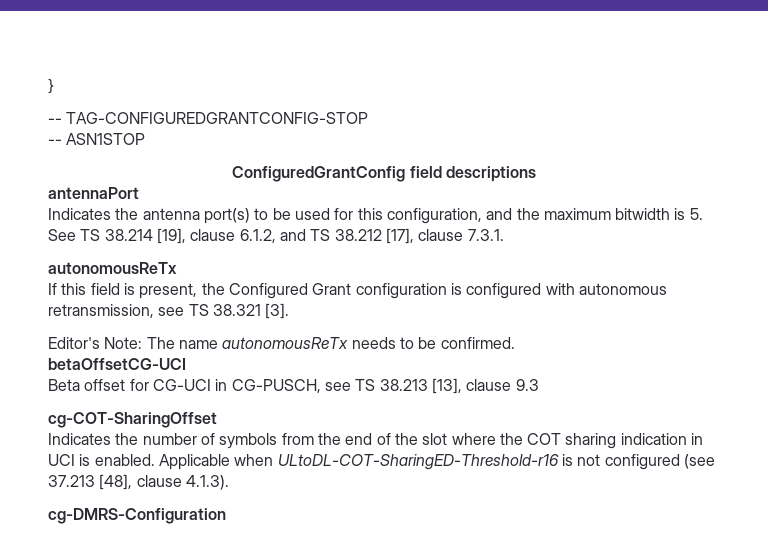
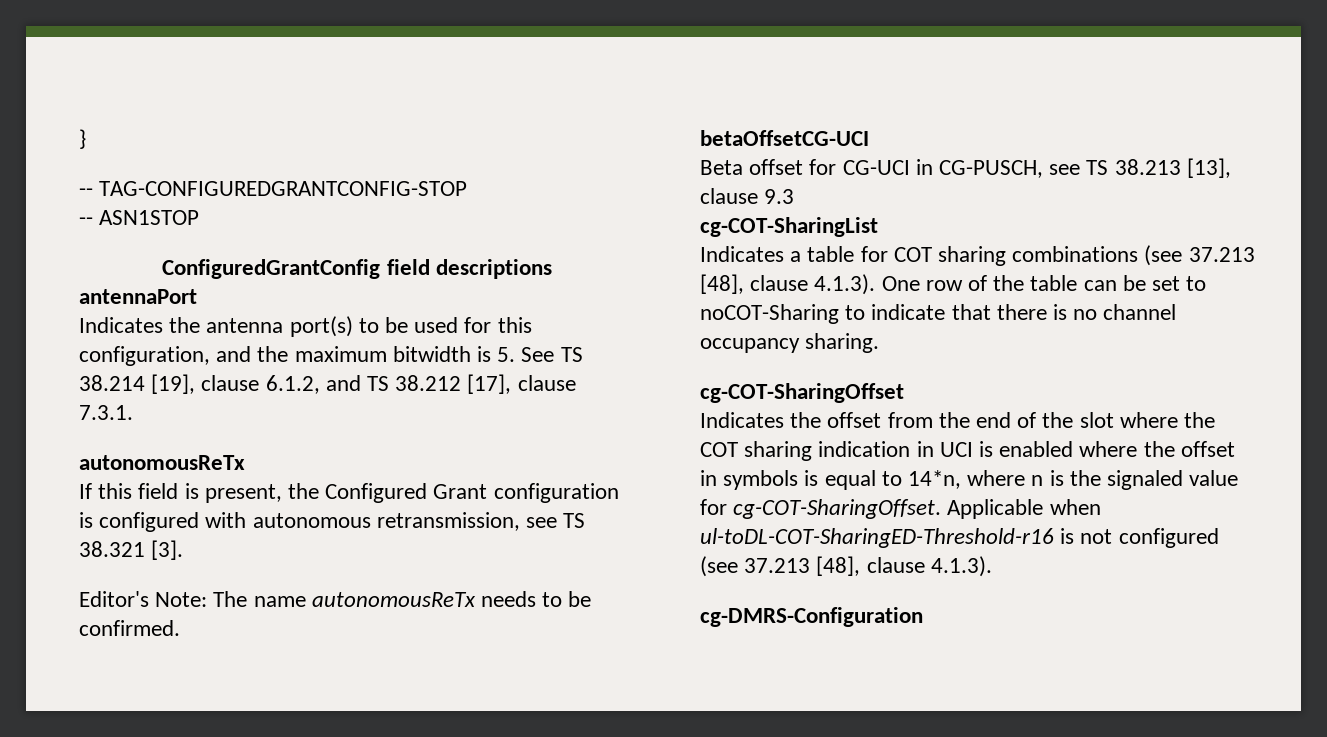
(539, 385) none -> [700,217,878,237] [700,245,1255,266] [700,274,1207,295] [700,304,1177,324] [700,333,880,353] // cg-COT-SharingList // Indicates a table for COT sharing combinations (see 37.213 [48], clause 4.1.3). One row of the table can be set to noCOT-Sharing to indicate that there is no channel occupancy sharing.
[142,433,278,449] number of symbols -> [827,412,882,428] offset
[94,454,155,466] enabled. -> [999,441,1235,457] [700,470,1239,490] [700,499,942,519] enabled where the offset in symbols is equal to 14*n, where n is the signaled value for cg-COT-SharingOffset.
[277,454,559,470] ULtoDL-COT-SharingED-Threshold-r16 -> [700,528,1054,548] ul-toDL-COT-SharingED-Threshold-r16

